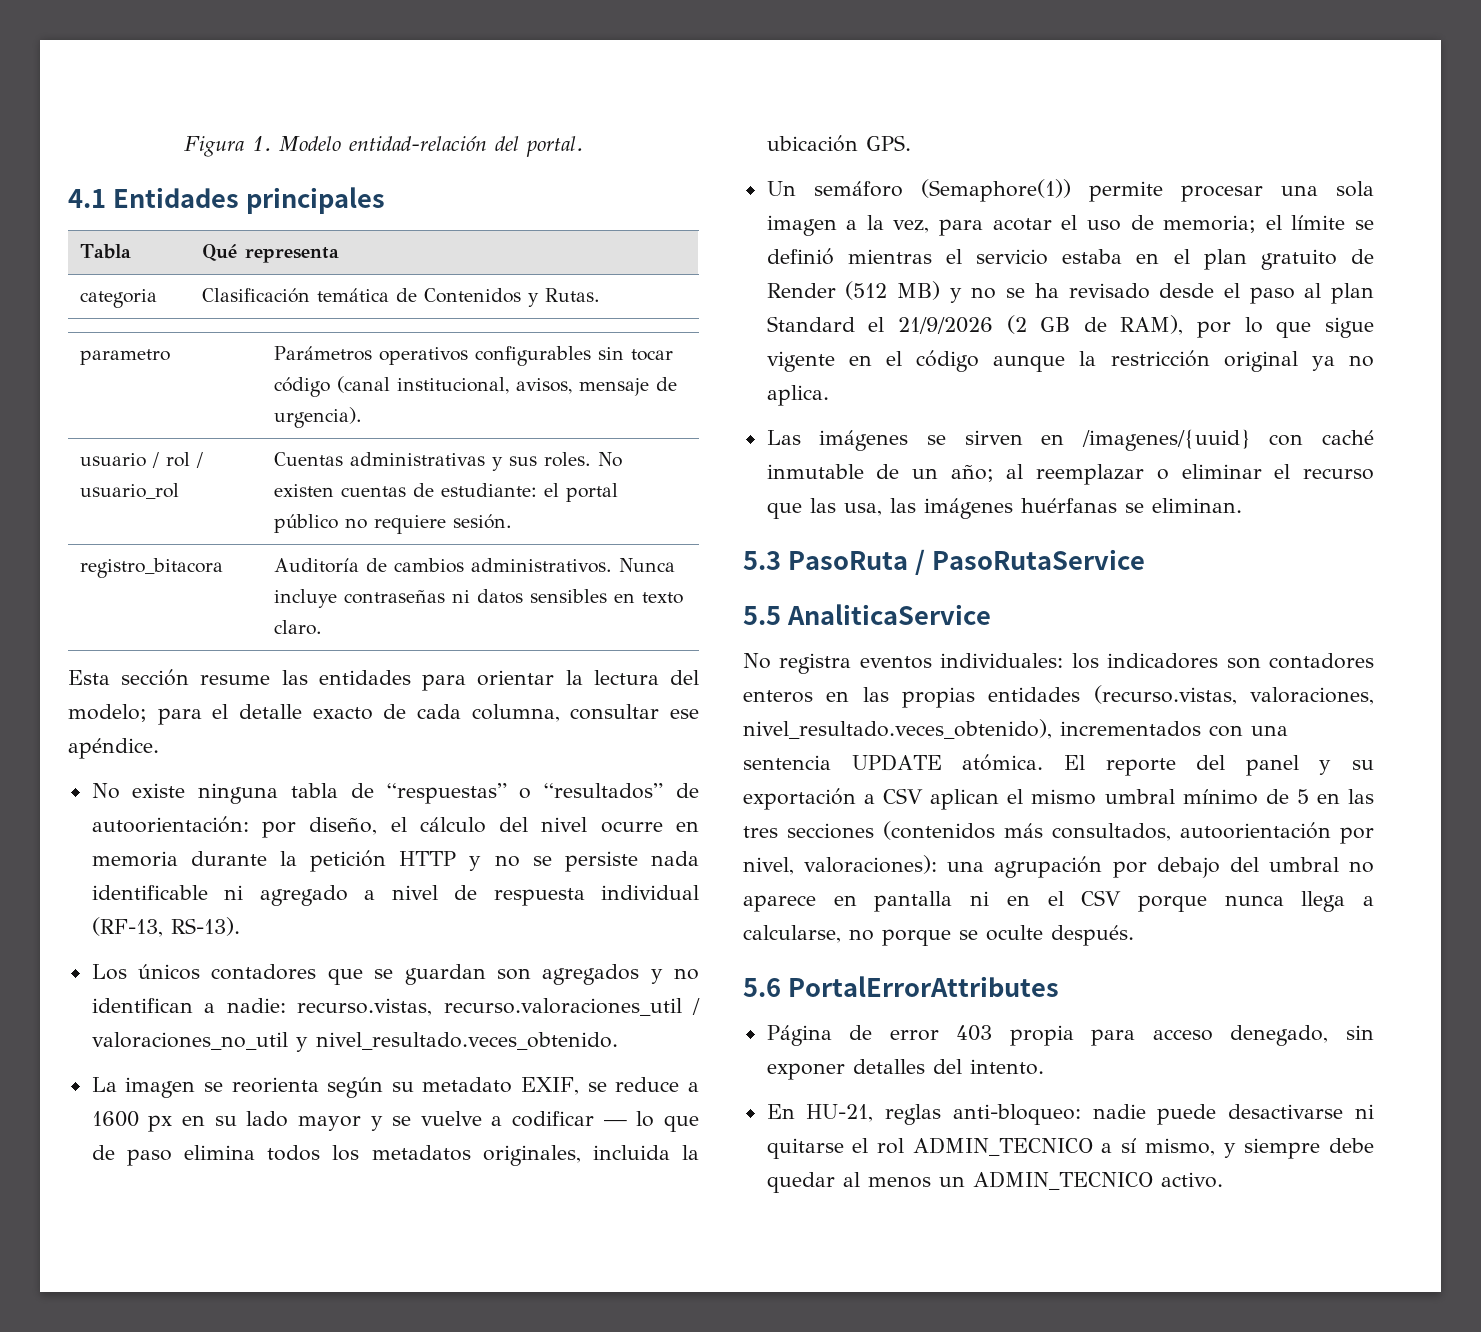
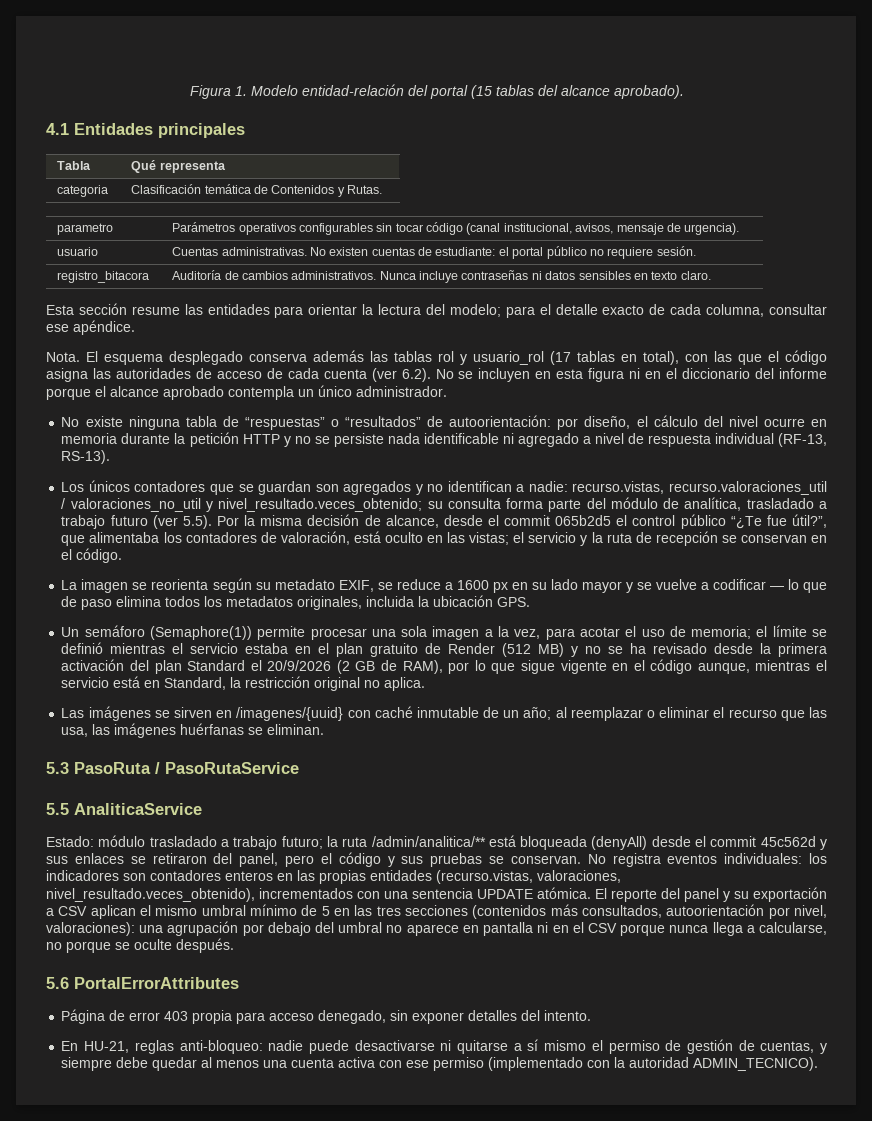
[526,136,583,157] portal. -> [429,85,684,99] portal (15 tablas del alcance aprobado).
[151,452,203,468] [79,483,179,499] [273,452,591,471] / rol / usuario_rol | Cuentas administrativas y sus roles. -> [172,247,307,256] | Cuentas administrativas.
(159, 748) none -> [46,350,827,365] [46,368,828,382] [46,385,447,400] // Nota. El esquema desplegado conserva además las tablas rol y usuario_rol (17 tablas en total), con las que el código asigna las autoridades de acceso de cada cuenta (ver 6.2). No se incluyen en esta figura ni en el diccionario del informe porque el alcance aprobado contempla un único administrador.
[315,1032,618,1050] nivel_resultado.veces_obtenido. -> [218,497,827,512] [61,514,828,529] [61,531,828,546] [61,548,123,563] nivel_resultado.veces_obtenido; su consulta forma parte del módulo de analítica, trasladado a trabajo futuro (ver 5.5). Por la misma decisión de alcance, desde el commit 065b2d5 el control público “¿Te fue útil?”, que alimentaba los contadores de valoración, está oculto en las vistas; el servicio y la ruta de recepción se conservan en el código.
[1223,283,1322,304] el paso al -> [760,643,828,657] [61,659,149,671] la primera activación del
[897,317,993,334] 21/9/2026 -> [267,660,332,671] 20/9/2026
[993,355,1066,372] aunque -> [697,660,828,674] [61,676,227,690] aunque, mientras el servicio está en Standard,
[1311,356,1335,371] ya -> (361, 684) none
(991, 614) none -> [46,835,827,850] [46,852,581,867] Estado: módulo trasladado a trabajo futuro; la ruta /admin/analitica/** está bloqueada (denyAll) desde el commit 45c562d y sus enlaces se retiraron del panel, pero el código y sus pruebas se conservan.
[852,1137,1215,1156] el rol ADMIN_TECNICO a sí mismo, -> [513,1039,815,1054] a sí mismo el permiso de gestión de cuentas,
[938,1171,1223,1190] un ADMIN_TECNICO activo. -> [263,1057,819,1071] una cuenta activa con ese permiso (implementado con la autoridad ADMIN_TECNICO).

